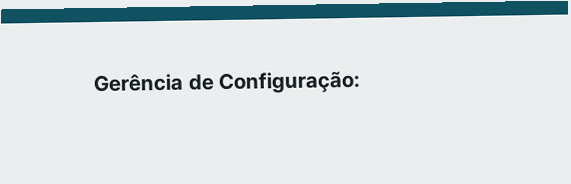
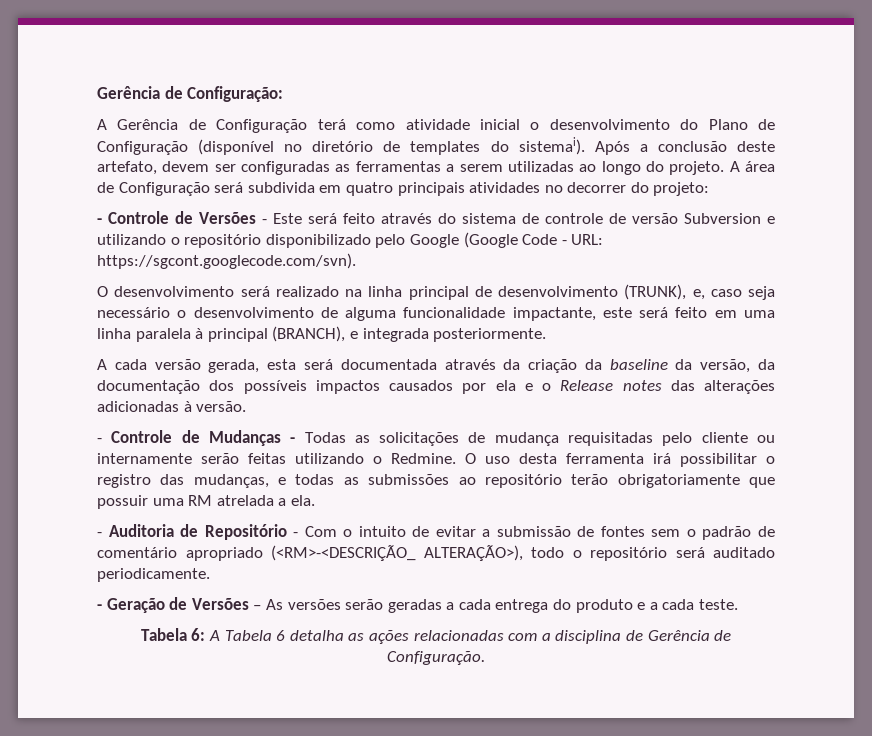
(362, 82) none -> [97,119,775,133] [97,137,775,155] [97,161,775,175] [97,182,710,196] [97,211,775,224] [97,232,604,248] [97,253,356,269] [97,284,775,300] [97,307,775,321] [97,326,547,342] [97,359,776,373] [97,380,775,394] [97,401,247,412] [97,430,775,446] [97,453,775,467] [97,474,776,488] [97,495,315,509] [97,524,775,540] [97,545,775,561] [97,568,210,582] [97,597,739,613] [140,628,732,644] [387,651,485,665] // A Gerência de Configuração terá como atividade inicial o desenvolvimento do Plano de Configuração (disponível no diretório de templates do sistemai). Após a conclusão deste artefato, devem ser configuradas as ferramentas a serem utilizadas ao longo do projeto. A área de Configuração será subdivida em quatro principais atividades no decorrer do projeto: // - Controle de Versões - Este será feito através do sistema de controle de versão Subversion e utilizando o repositório disponibilizado pelo Google (Google Code - URL: https://sgcont.googlecode.com/svn). // O desenvolvimento será realizado na linha principal de desenvolvimento (TRUNK), e, caso seja necessário o desenvolvimento de alguma funcionalidade impactante, este será feito em uma linha paralela à principal (BRANCH), e integrada posteriormente. // A cada versão gerada, esta será documentada através da criação da baseline da versão, da documentação dos possíveis impactos causados por ela e o Release notes das alterações adicionadas à versão. // - Controle de Mudanças - Todas as solicitações de mudança requisitadas pelo cliente ou internamente serão feitas utilizando o Redmine. O uso desta ferramenta irá possibilitar o registro das mudanças, e todas as submissões ao repositório terão obrigatoriamente que possuir uma RM atrelada a ela. // - Auditoria de Repositório - Com o intuito de evitar a submissão de fontes sem o padrão de comentário apropriado (<RM>-<DESCRIÇÃO_ ALTERAÇÃO>), todo o repositório será auditado periodicamente. // - Geração de Versões – As versões serão geradas a cada entrega do produto e a cada teste. // Tabela 6: A Tabela 6 detalha as ações relacionadas com a disciplina de Gerência de Configuração.

